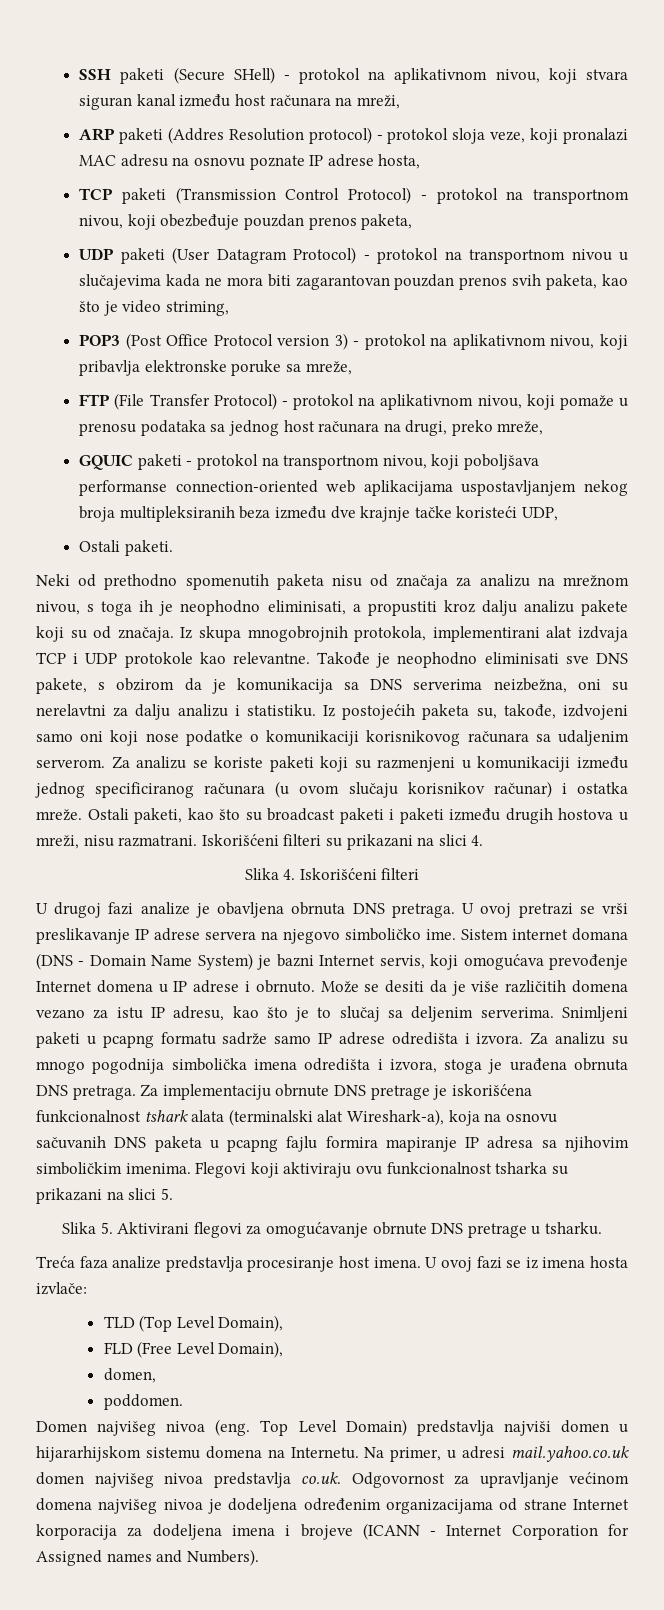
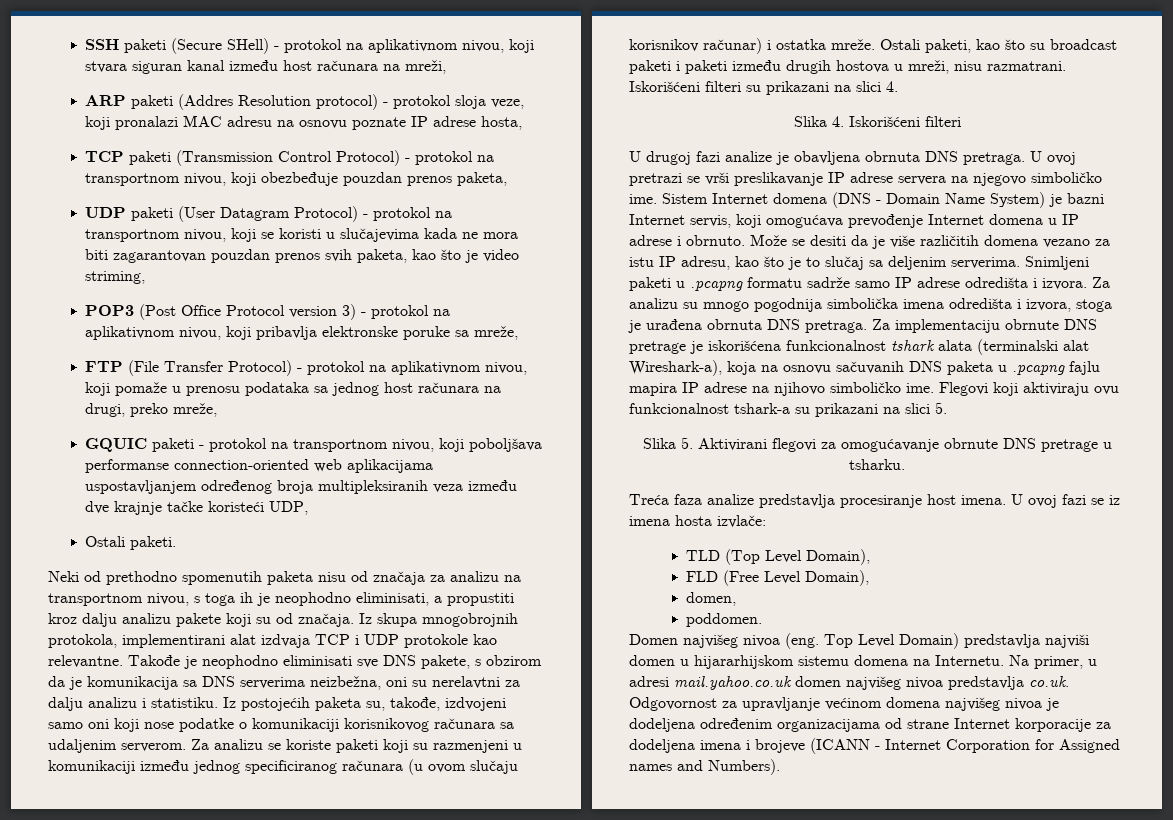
[571,249,612,261] nivou -> [184,228,322,242] nivou, koji se koristi
[584,480,628,496] nekog -> [201,480,273,494] određenog
[239,506,271,519] beza -> [433,484,464,493] veza
[563,575,629,587] mrežnom -> [48,593,143,606] transportnom
[512,928,628,941] internet domana -> [712,193,827,204] Internet domena
[102,1035,154,1048] pcapng -> [690,281,743,291] .pcapng
[227,1136,629,1152] [36,1162,191,1175] pcapng fajlu formira mapiranje IP adresa sa njihovim simboličkim imenima. -> [1012,361,1100,375] [629,382,934,396] .pcapng fajlu mapira IP adrese na njihovo simboličko ime.
[495,1162,548,1174] tsharka -> [734,403,790,414] tshark-a
[36,1524,117,1540] korporacija -> [1015,718,1091,732] korporacije

